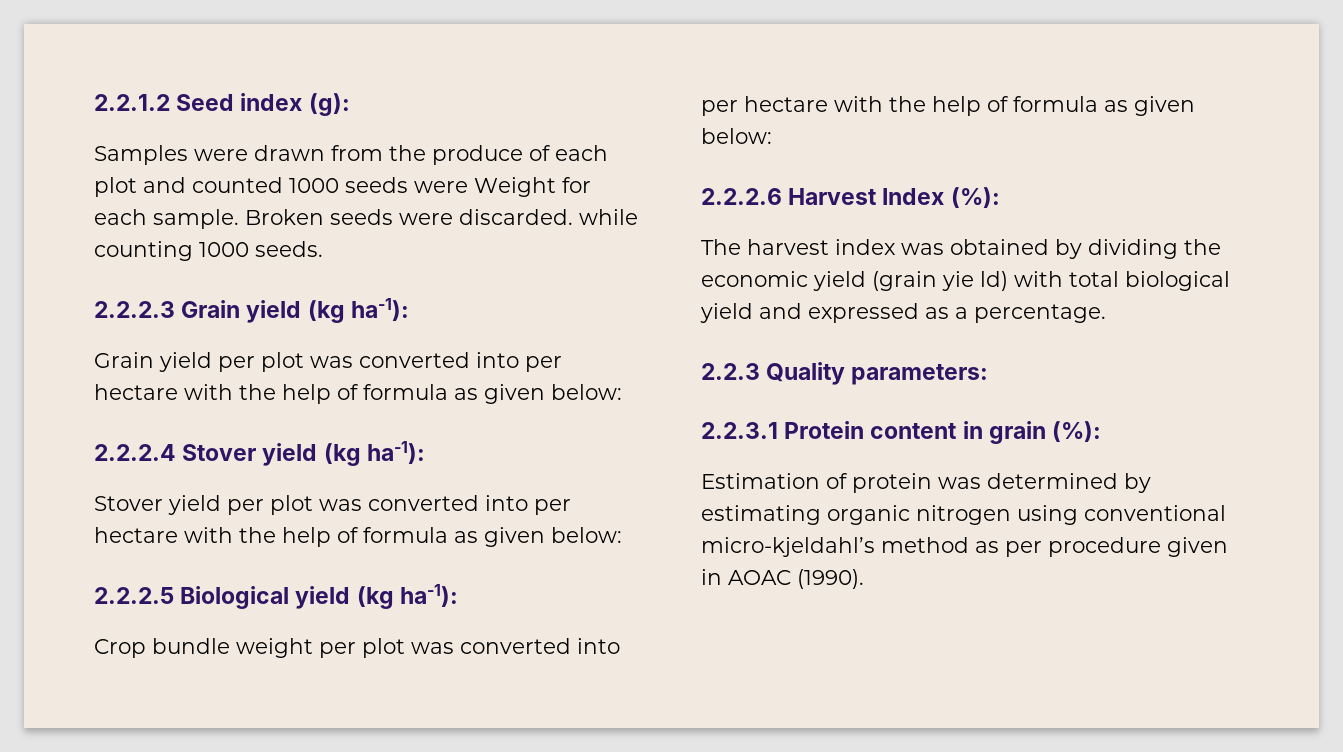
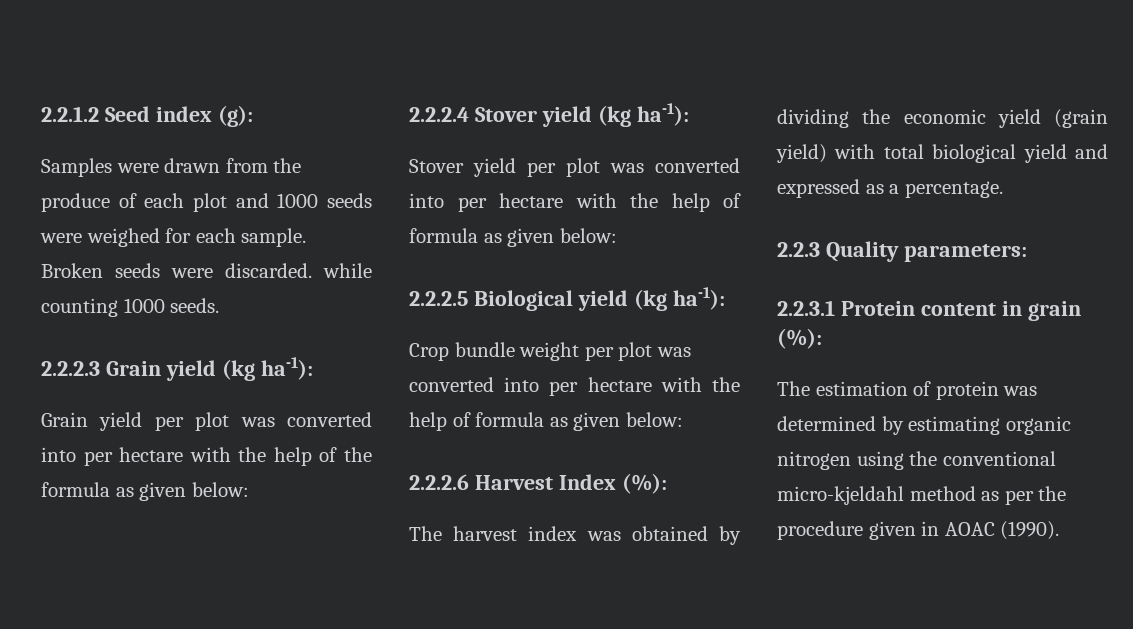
[192,177,283,193] counted -> (269, 200) none
[474,177,556,197] Weight -> [86,228,160,247] weighed
(359, 392) none -> [344,447,372,462] the
[942,271,1008,291] yie ld) -> [776,144,827,163] yield)
[701,473,820,489] Estimation -> [777,381,908,396] The estimation
[1084,505,1226,521] [701,537,875,557] conventional micro-kjeldahl’s -> [909,451,1056,466] [777,486,904,505] the conventional micro-kjeldahl
(1042, 549) none -> [1038,486,1067,501] the

